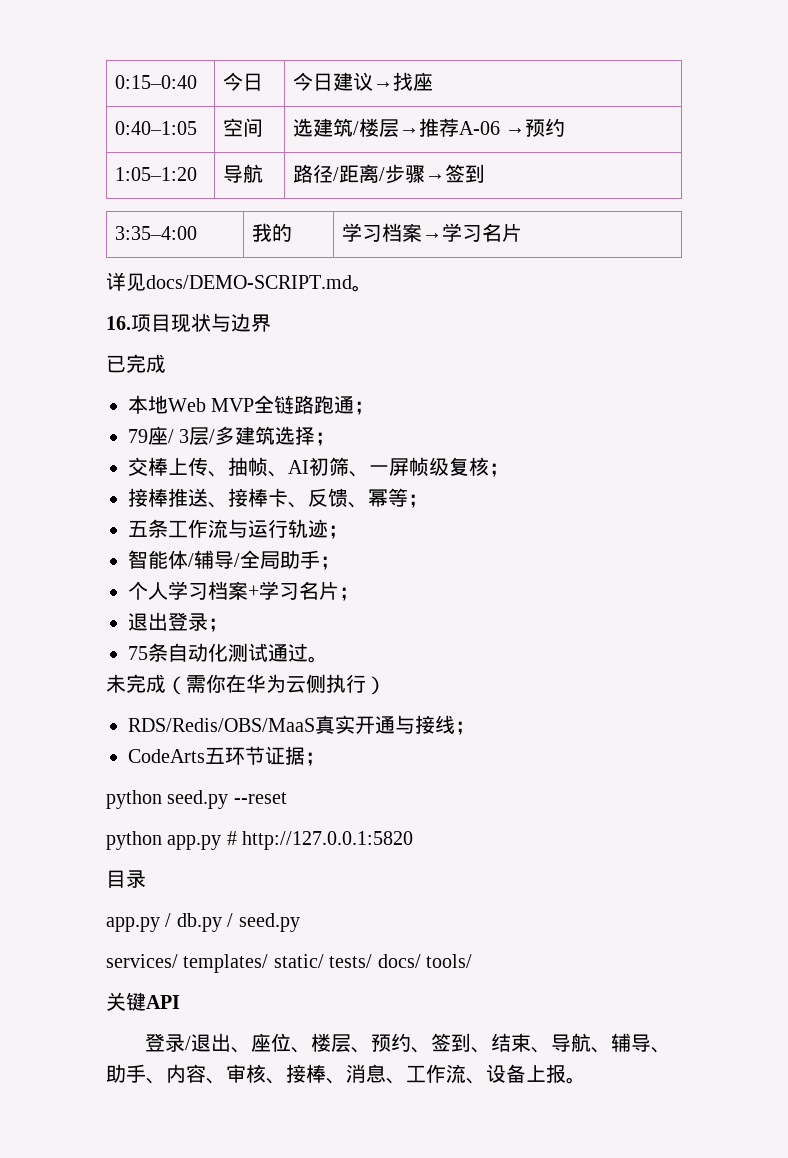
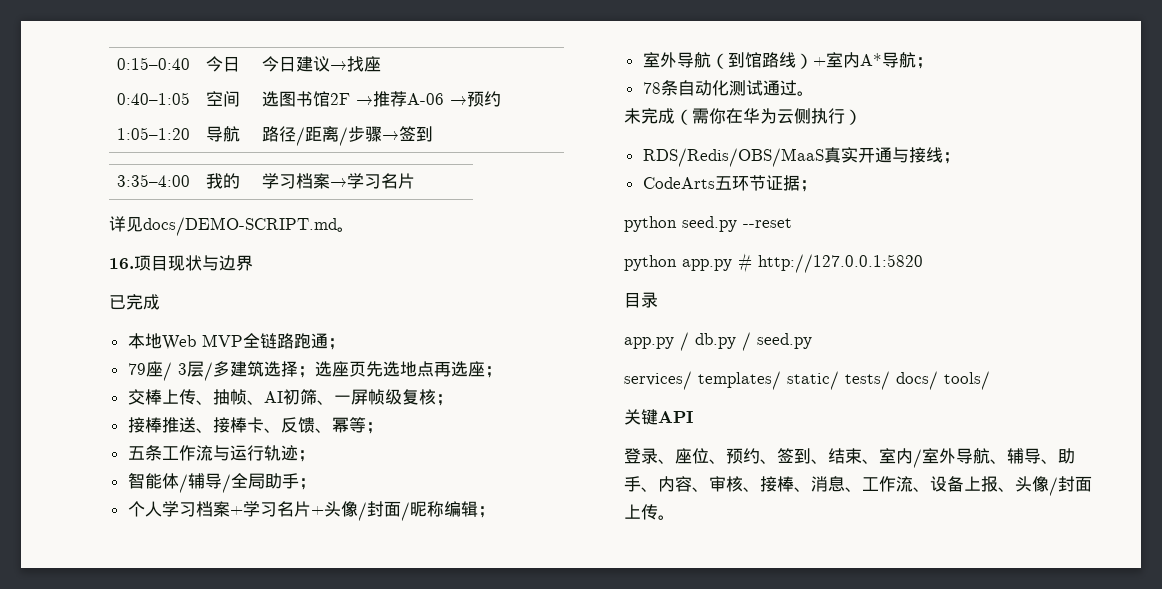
[313,118,400,138] 建筑/楼层 -> [278,91,350,107] 图书馆2F
(336, 439) none -> [314,361,502,378] 选座页先选地点再选座；
[339,587,359,601] [128,612,228,632] [128,646,148,660] ； // 退出登录； // 75 -> [310,501,495,521] [642,52,933,69] [642,82,661,94] +头像/封面/昵称编辑； // 室外导航（到馆路线）+室内A*导航； // 78
[184,1033,231,1052] /退出 -> (658, 456) none
[310,1033,371,1053] 楼层、 -> (726, 461) none
(551, 1050) none -> [879,448,956,468] 室内/室外
(566, 1073) none -> [998,476,1092,496] [624,504,658,520] 、头像/封面上传

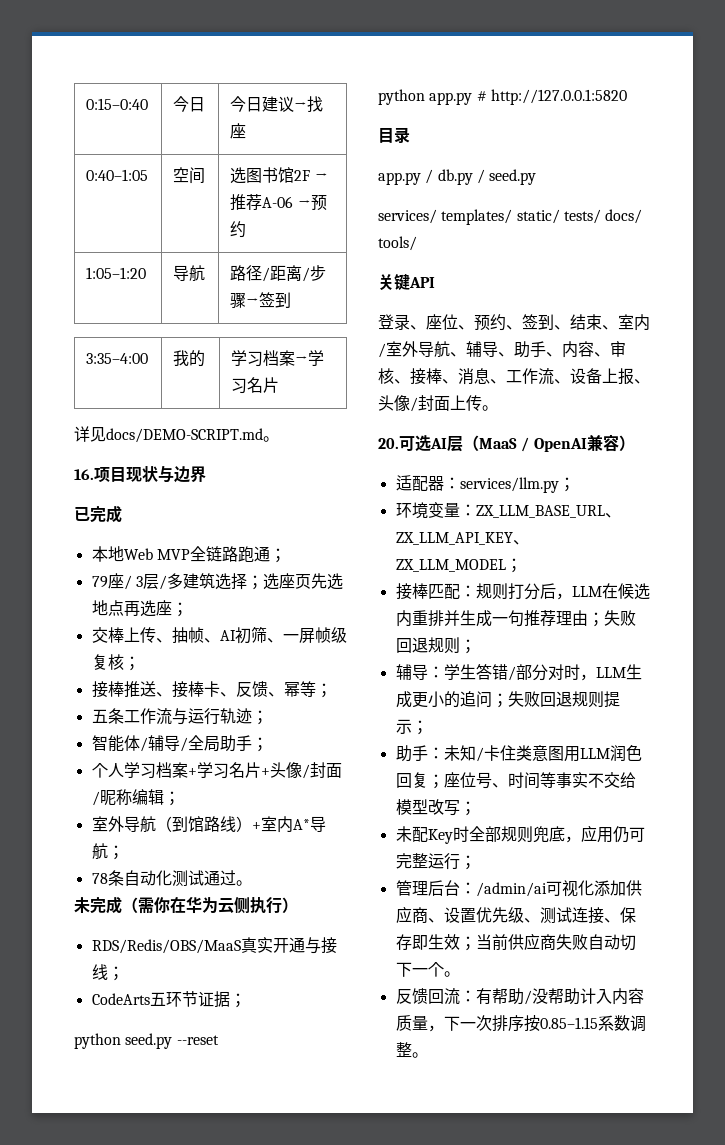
(675, 517) none -> [378,434,635,452] [395,475,575,493] [395,502,621,519] [395,532,529,545] [395,558,522,573] [395,583,650,600] [395,610,636,627] [395,637,476,654] [395,664,642,681] [395,691,620,708] [395,719,428,735] [395,745,642,762] [395,772,636,789] [395,799,476,816] [395,825,645,844] [395,853,476,870] [395,880,642,897] [395,906,636,924] [395,933,636,951] [395,962,460,977] [395,988,644,1005] [395,1015,646,1032] [395,1042,428,1058] // 20.可选AI层（MaaS / OpenAI兼容） // 适配器：services/llm.py； // 环境变量：ZX_LLM_BASE_URL、ZX_LLM_API_KEY、ZX_LLM_MODEL； // 接棒匹配：规则打分后，LLM在候选内重排并生成一句推荐理由；失败回退规则； // 辅导：学生答错/部分对时，LLM生成更小的追问；失败回退规则提示； // 助手：未知/卡住类意图用LLM润色回复；座位号、时间等事实不交给模型改写； // 未配Key时全部规则兜底，应用仍可完整运行； // 管理后台：/admin/ai可视化添加供应商、设置优先级、测试连接、保存即生效；当前供应商失败自动切下一个。 // 反馈回流：有帮助/没帮助计入内容质量，下一次排序按0.85–1.15系数调整。

